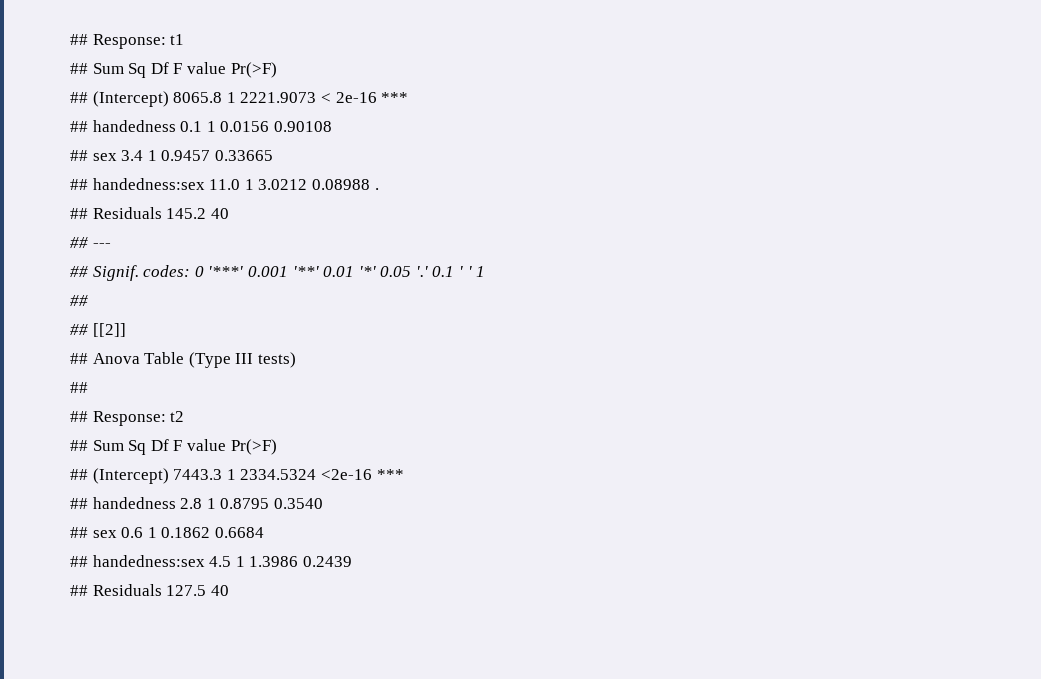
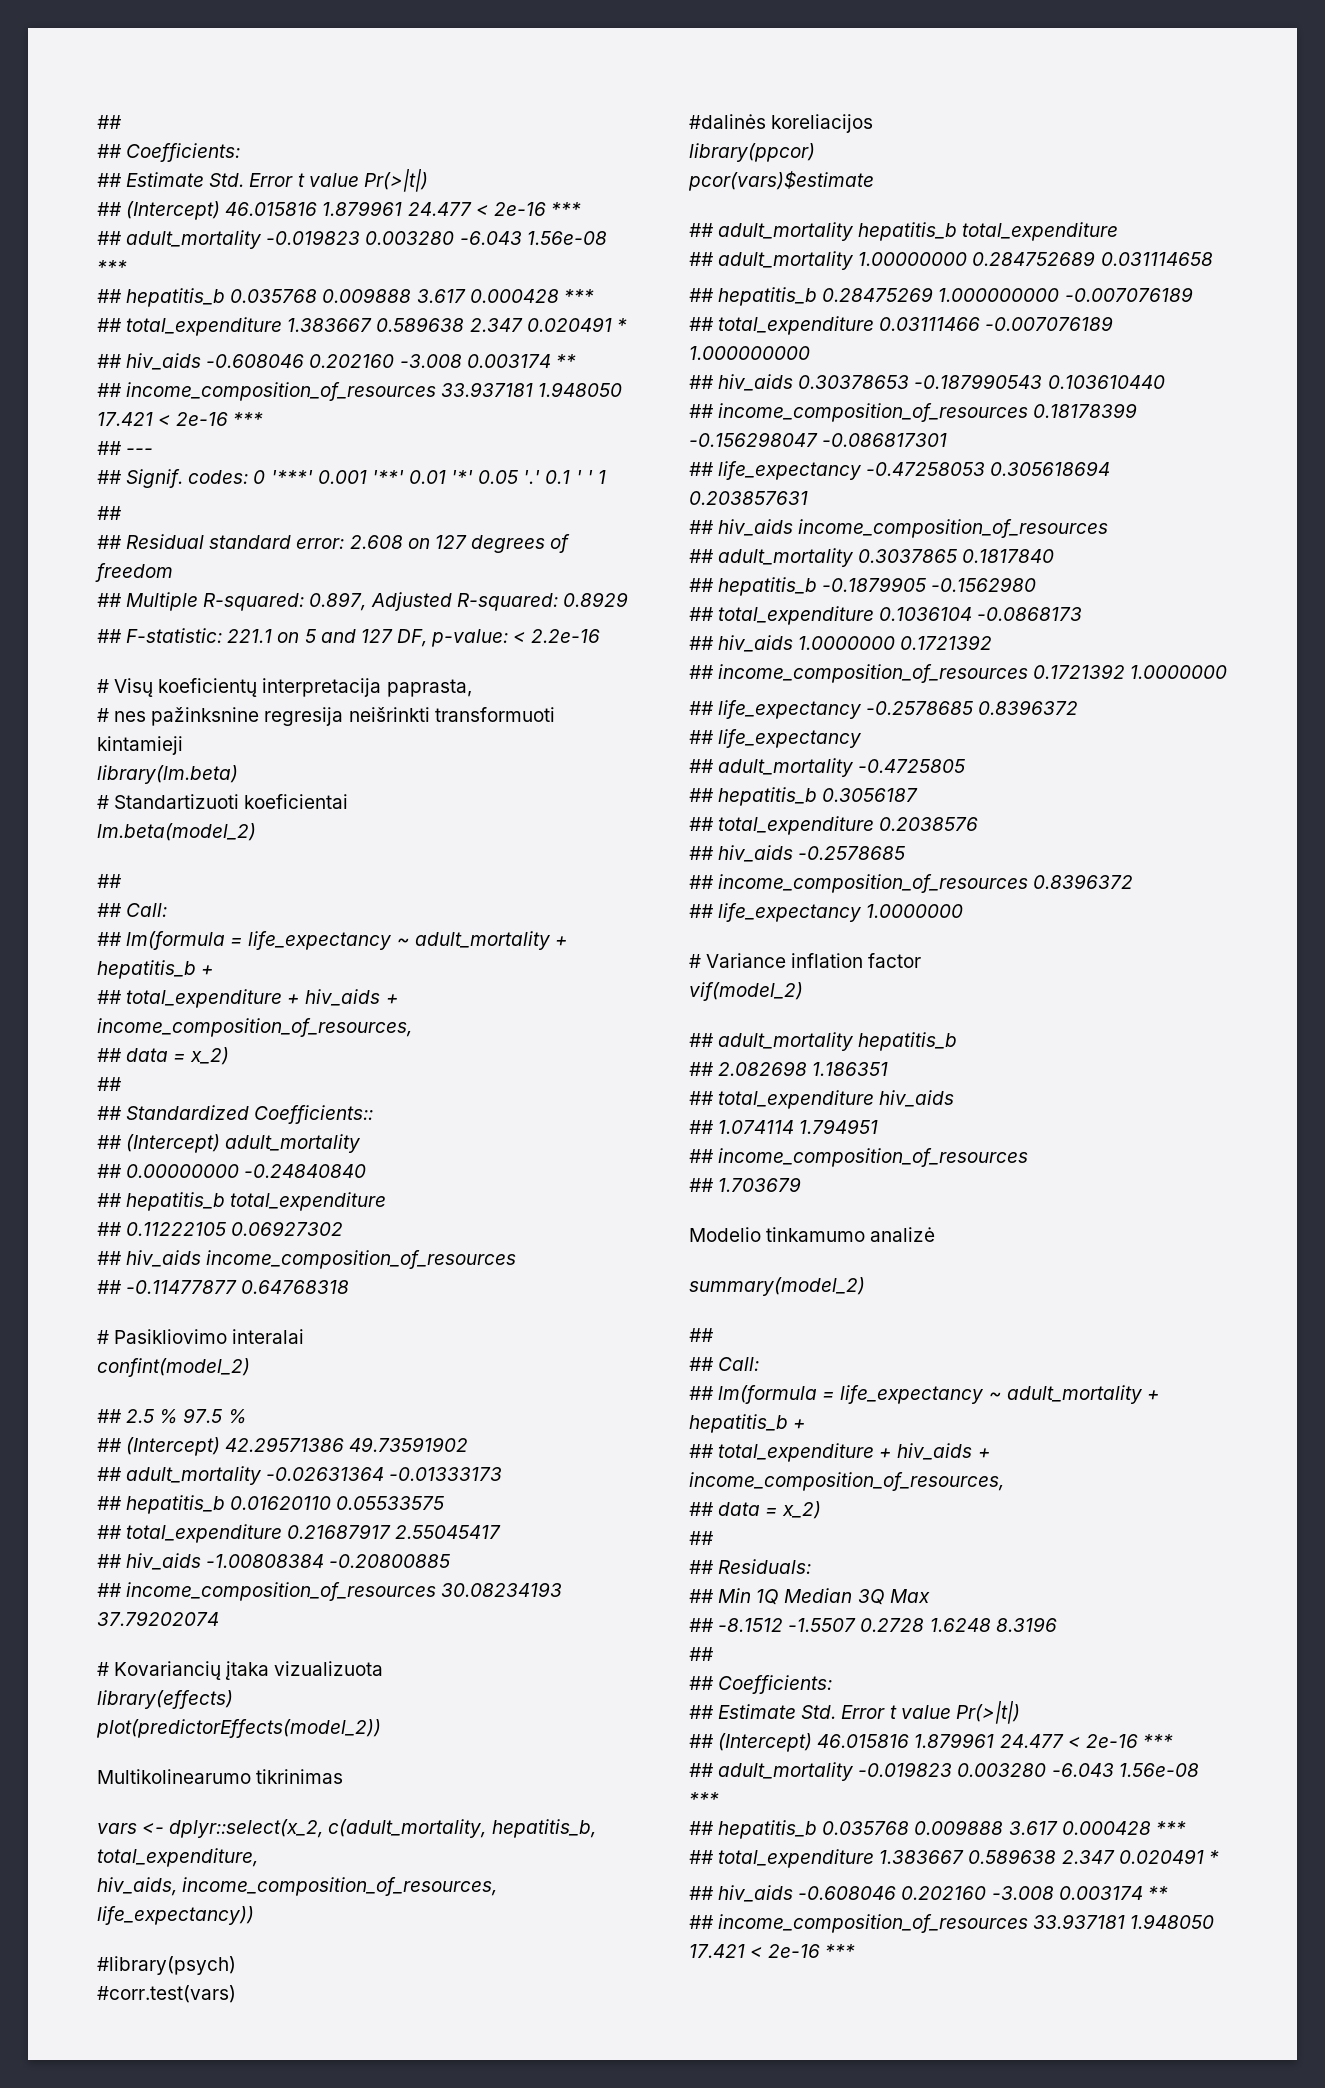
[70,34,185,49] [70,62,277,78] [70,91,409,107] [70,120,332,132] [70,150,273,161] [70,178,379,190] [70,207,229,219] ## Response: t1 // ## Sum Sq Df F value Pr(>F) // ## (Intercept) 8065.8 1 2221.9073 < 2e-16 *** // ## handedness 0.1 1 0.0156 0.90108 // ## sex 3.4 1 0.9457 0.33665 // ## handedness:sex 11.0 1 3.0212 0.08988 . // ## Residuals 145.2 40 -> [97,115,122,129] [97,143,241,162] [97,169,428,192] [97,201,581,220] [97,230,607,249] [97,260,127,274] [97,288,594,307] [97,317,627,336] [97,353,576,370] [97,382,623,401] [97,412,264,426] ## // ## Coefficients: // ## Estimate Std. Error t value Pr(>|t|) // ## (Intercept) 46.015816 1.879961 24.477 < 2e-16 *** // ## adult_mortality -0.019823 0.003280 -6.043 1.56e-08 *** // ## hepatitis_b 0.035768 0.009888 3.617 0.000428 *** // ## total_expenditure 1.383667 0.589638 2.347 0.020491 * // ## hiv_aids -0.608046 0.202160 -3.008 0.003174 ** // ## income_composition_of_resources 33.937181 1.948050 17.421 < 2e-16 ***
[92,323,126,337] [70,352,296,368] [70,382,88,393] [70,411,185,426] [70,439,277,455] [70,468,404,484] [70,497,323,509] [70,527,264,538] [70,555,352,567] [70,584,229,596] [[2]] // ## Anova Table (Type III tests) // ## // ## Response: t2 // ## Sum Sq Df F value Pr(>F) // ## (Intercept) 7443.3 1 2334.5324 <2e-16 *** // ## handedness 2.8 1 0.8795 0.3540 // ## sex 0.6 1 0.1862 0.6684 // ## handedness:sex 4.5 1 1.3986 0.2439 // ## Residuals 127.5 40 -> [126,534,571,553] [95,563,173,582] [97,592,628,611] [97,628,601,647] [97,678,472,697] [97,707,555,726] [97,736,183,755] [97,765,238,784] [97,794,349,809] [97,823,256,841] [97,874,122,888] [97,903,168,917] [97,931,568,950] [97,960,215,979] [97,989,399,1008] [97,1018,412,1037] [97,1047,230,1065] [97,1077,122,1091] [97,1105,374,1124] [97,1134,362,1153] [97,1164,367,1178] [97,1192,387,1211] [97,1221,344,1236] [97,1250,517,1269] [97,1280,350,1294] [97,1329,305,1344] [97,1358,250,1377] [97,1408,247,1424] [97,1437,469,1456] [97,1466,503,1485] [97,1495,445,1514] [97,1524,502,1543] [97,1553,451,1570] [97,1582,563,1601] [97,1611,219,1626] [97,1661,384,1680] [97,1690,233,1709] [96,1719,381,1738] [97,1769,344,1784] [97,1819,596,1838] [97,1848,258,1867] [97,1877,498,1896] [97,1906,254,1925] [97,1956,236,1975] [97,1985,236,2003] [689,114,874,133] [689,143,815,162] [688,170,874,191] [689,222,1119,241] [689,251,1213,270] [689,287,1193,306] [689,316,1114,335] [689,346,810,360] [689,374,1165,391] [689,403,1138,422] [689,432,948,447] [689,461,1111,480] [689,491,808,505] [689,519,1109,538] [689,548,1055,567] [689,577,1037,596] [689,606,1083,625] [689,635,993,652] [689,664,1228,683] [689,700,1079,719] [689,729,863,748] [689,758,966,777] [689,787,919,806] [689,816,979,835] [689,845,906,862] [689,874,1134,893] [689,903,964,922] [689,953,922,968] [689,982,803,1001] [689,1032,958,1051] [689,1061,889,1076] [689,1090,955,1109] [689,1119,879,1134] [689,1148,1029,1167] [689,1177,802,1192] [689,1227,936,1242] [689,1277,865,1296] [689,1328,714,1342] [689,1357,760,1371] [689,1385,1160,1404] [689,1414,807,1433] [689,1443,991,1462] [689,1472,1004,1491] [689,1501,822,1519] [689,1531,714,1545] [689,1559,812,1574] [689,1588,930,1605] [689,1617,1057,1632] [689,1647,714,1661] [689,1675,833,1694] [689,1701,1020,1724] [689,1733,1173,1752] [689,1762,1199,1781] [689,1792,719,1806] [689,1820,1186,1839] [689,1849,1219,1868] [689,1885,1168,1902] [689,1914,1215,1933] [689,1944,856,1958] Residual standard error: 2.608 on 127 degrees of freedom // ## Multiple R-squared: 0.897, Adjusted R-squared: 0.8929 // ## F-statistic: 221.1 on 5 and 127 DF, p-value: < 2.2e-16 // # Visų koeficientų interpretacija paprasta, // # nes pažinksnine regresija neišrinkti transformuoti kintamieji // library(lm.beta) // # Standartizuoti koeficientai // lm.beta(model_2) // ## // ## Call: // ## lm(formula = life_expectancy ~ adult_mortality + hepatitis_b + // ## total_expenditure + hiv_aids + income_composition_of_resources, // ## data = x_2) // ## // ## Standardized Coefficients:: // ## (Intercept) adult_mortality // ## 0.00000000 -0.24840840 // ## hepatitis_b total_expenditure // ## 0.11222105 0.06927302 // ## hiv_aids income_composition_of_resources // ## -0.11477877 0.64768318 // # Pasikliovimo interalai // confint(model_2) // ## 2.5 % 97.5 % // ## (Intercept) 42.29571386 49.73591902 // ## adult_mortality -0.02631364 -0.01333173 // ## hepatitis_b 0.01620110 0.05533575 // ## total_expenditure 0.21687917 2.55045417 // ## hiv_aids -1.00808384 -0.20800885 // ## income_composition_of_resources 30.08234193 37.79202074 // # Kovariancių įtaka vizualizuota // library(effects) // plot(predictorEffects(model_2)) // Multikolinearumo tikrinimas // vars <- dplyr::select(x_2, c(adult_mortality, hepatitis_b, total_expenditure, // hiv_aids, income_composition_of_resources, life_expectancy)) // #library(psych) // #corr.test(vars) // #dalinės koreliacijos // library(ppcor) // pcor(vars)$estimate // ## adult_mortality hepatitis_b total_expenditure // ## adult_mortality 1.00000000 0.284752689 0.031114658 // ## hepatitis_b 0.28475269 1.000000000 -0.007076189 // ## total_expenditure 0.03111466 -0.007076189 1.000000000 // ## hiv_aids 0.30378653 -0.187990543 0.103610440 // ## income_composition_of_resources 0.18178399 -0.156298047 -0.086817301 // ## life_expectancy -0.47258053 0.305618694 0.203857631 // ## hiv_aids income_composition_of_resources // ## adult_mortality 0.3037865 0.1817840 // ## hepatitis_b -0.1879905 -0.1562980 // ## total_expenditure 0.1036104 -0.0868173 // ## hiv_aids 1.0000000 0.1721392 // ## income_composition_of_resources 0.1721392 1.0000000 // ## life_expectancy -0.2578685 0.8396372 // ## life_expectancy // ## adult_mortality -0.4725805 // ## hepatitis_b 0.3056187 // ## total_expenditure 0.2038576 // ## hiv_aids -0.2578685 // ## income_composition_of_resources 0.8396372 // ## life_expectancy 1.0000000 // # Variance inflation factor // vif(model_2) // ## adult_mortality hepatitis_b // ## 2.082698 1.186351 // ## total_expenditure hiv_aids // ## 1.074114 1.794951 // ## income_composition_of_resources // ## 1.703679 // Modelio tinkamumo analizė // summary(model_2) // ## // ## Call: // ## lm(formula = life_expectancy ~ adult_mortality + hepatitis_b + // ## total_expenditure + hiv_aids + income_composition_of_resources, // ## data = x_2) // ## // ## Residuals: // ## Min 1Q Median 3Q Max // ## -8.1512 -1.5507 0.2728 1.6248 8.3196 // ## // ## Coefficients: // ## Estimate Std. Error t value Pr(>|t|) // ## (Intercept) 46.015816 1.879961 24.477 < 2e-16 *** // ## adult_mortality -0.019823 0.003280 -6.043 1.56e-08 *** // ## hepatitis_b 0.035768 0.009888 3.617 0.000428 *** // ## total_expenditure 1.383667 0.589638 2.347 0.020491 * // ## hiv_aids -0.608046 0.202160 -3.008 0.003174 ** // ## income_composition_of_resources 33.937181 1.948050 17.421 < 2e-16 ***

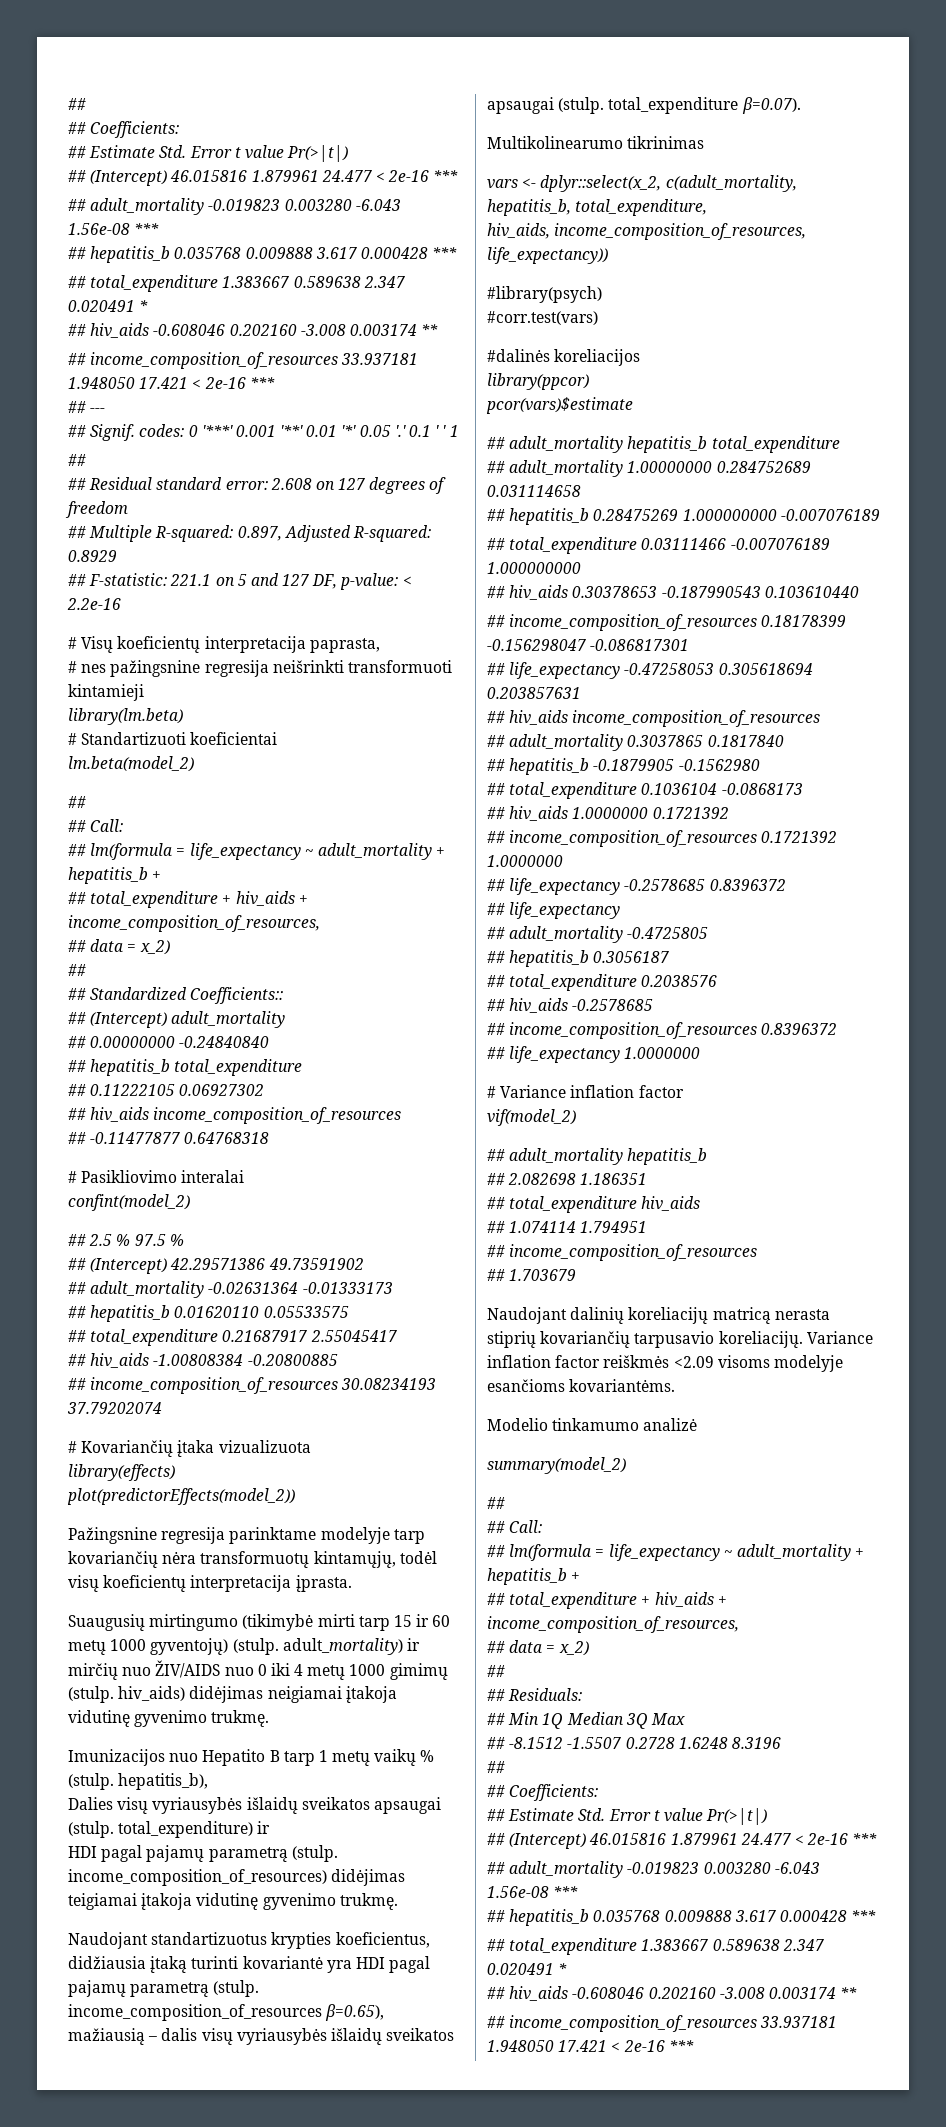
[151,707,260,726] pažinksnine -> [110,660,201,677] pažingsnine
[114,1661,222,1680] Kovariancių -> [81,1440,174,1457] Kovariančių
(381, 1728) none -> [68,1527,425,1544] [68,1551,437,1568] [68,1575,352,1592] [68,1614,451,1631] [68,1638,420,1655] [68,1660,448,1680] [68,1686,397,1703] [68,1710,270,1727] [68,1749,435,1766] [68,1773,209,1790] [68,1797,441,1814] [68,1821,271,1838] [68,1845,338,1862] [68,1869,406,1886] [68,1893,398,1910] [68,1932,430,1949] [68,1956,431,1973] [68,1980,260,1997] [68,2004,385,2021] [68,2028,455,2045] [487,97,801,114] // Pažingsnine regresija parinktame modelyje tarp kovariančių nėra transformuotų kintamųjų, todėl visų koeficientų interpretacija įprasta. // Suaugusių mirtingumo (tikimybė mirti tarp 15 ir 60 metų 1000 gyventojų) (stulp. adult_mortality) ir mirčių nuo ŽIV/AIDS nuo 0 iki 4 metų 1000 gimimų (stulp. hiv_aids) didėjimas neigiamai įtakoja vidutinę gyvenimo trukmę. // Imunizacijos nuo Hepatito B tarp 1 metų vaikų % (stulp. hepatitis_b), // Dalies visų vyriausybės išlaidų sveikatos apsaugai (stulp. total_expenditure) ir // HDI pagal pajamų parametrą (stulp. income_composition_of_resources) didėjimas teigiamai įtakoja vidutinę gyvenimo trukmę. // Naudojant standartizuotus krypties koeficientus, didžiausia įtaką turinti kovariantė yra HDI pagal pajamų parametrą (stulp. income_composition_of_resources β=0.65), mažiausią – dalis visų vyriausybės išlaidų sveikatos apsaugai (stulp. total_expenditure β=0.07).
(802, 1184) none -> [487,1307,830,1324] [487,1331,873,1348] [487,1355,843,1372] [487,1379,676,1392] // Naudojant dalinių koreliacijų matricą nerasta stiprių kovariančių tarpusavio koreliacijų. Variance inflation factor reiškmės <2.09 visoms modelyje esančioms kovariantėms.

